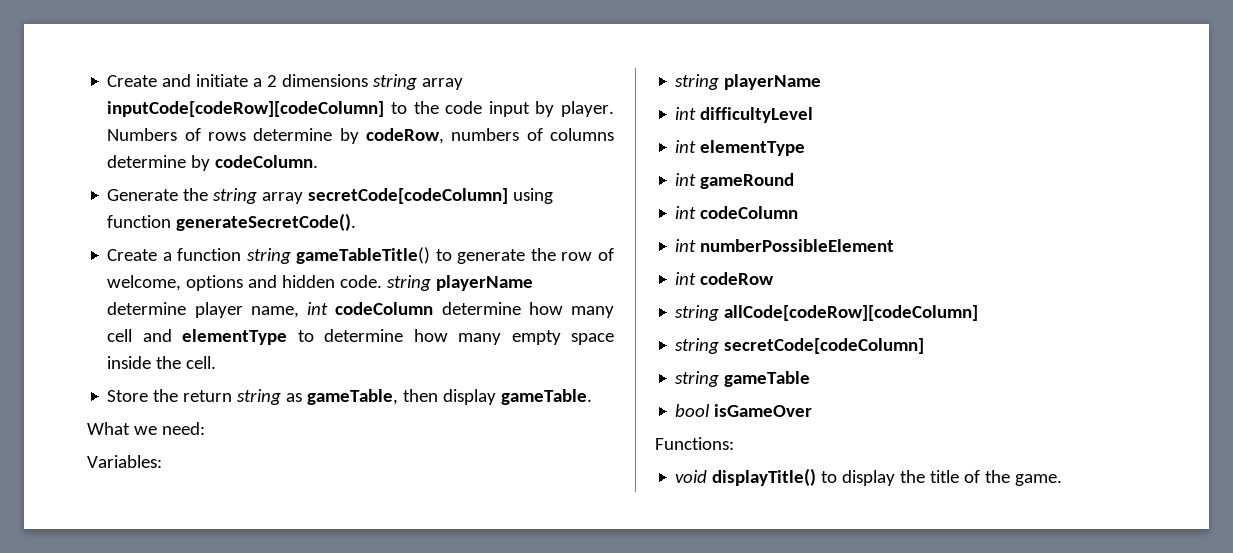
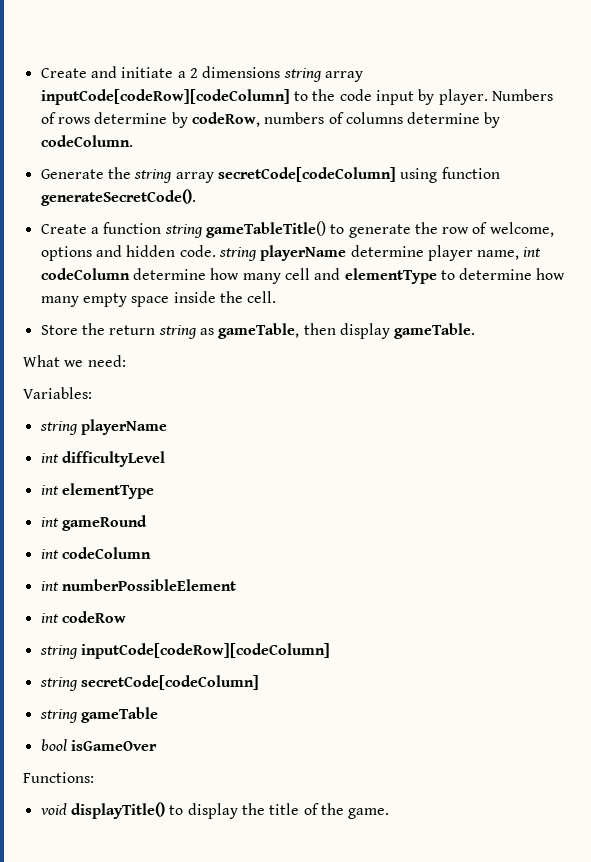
[724,305,979,321] allCode[codeRow][codeColumn] -> [80,643,330,659] inputCode[codeRow][codeColumn]

